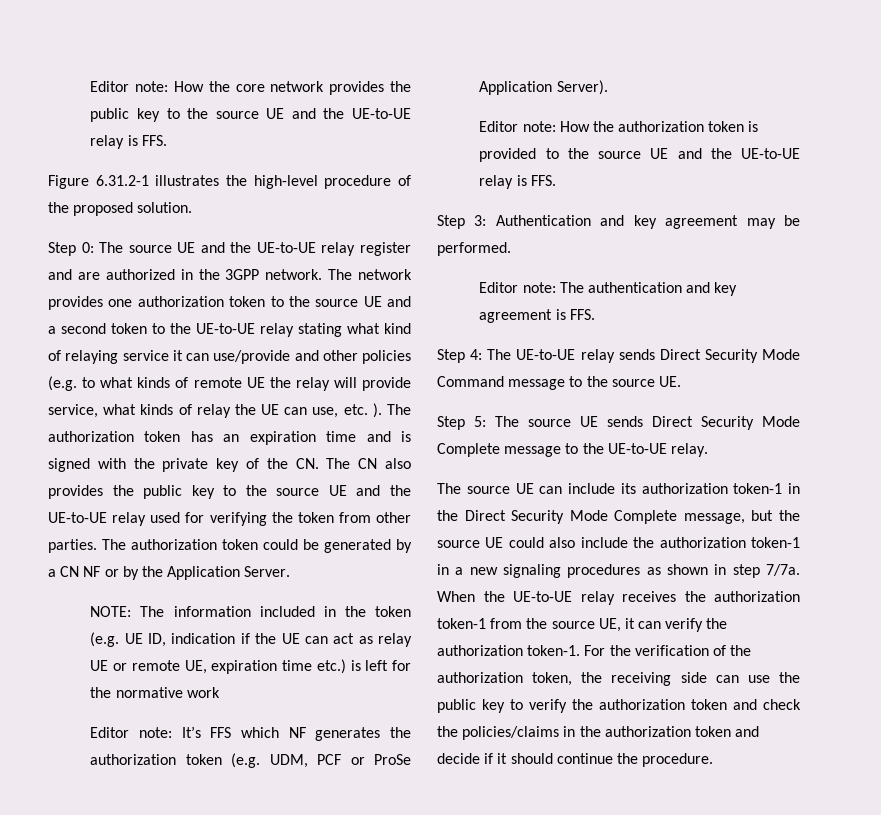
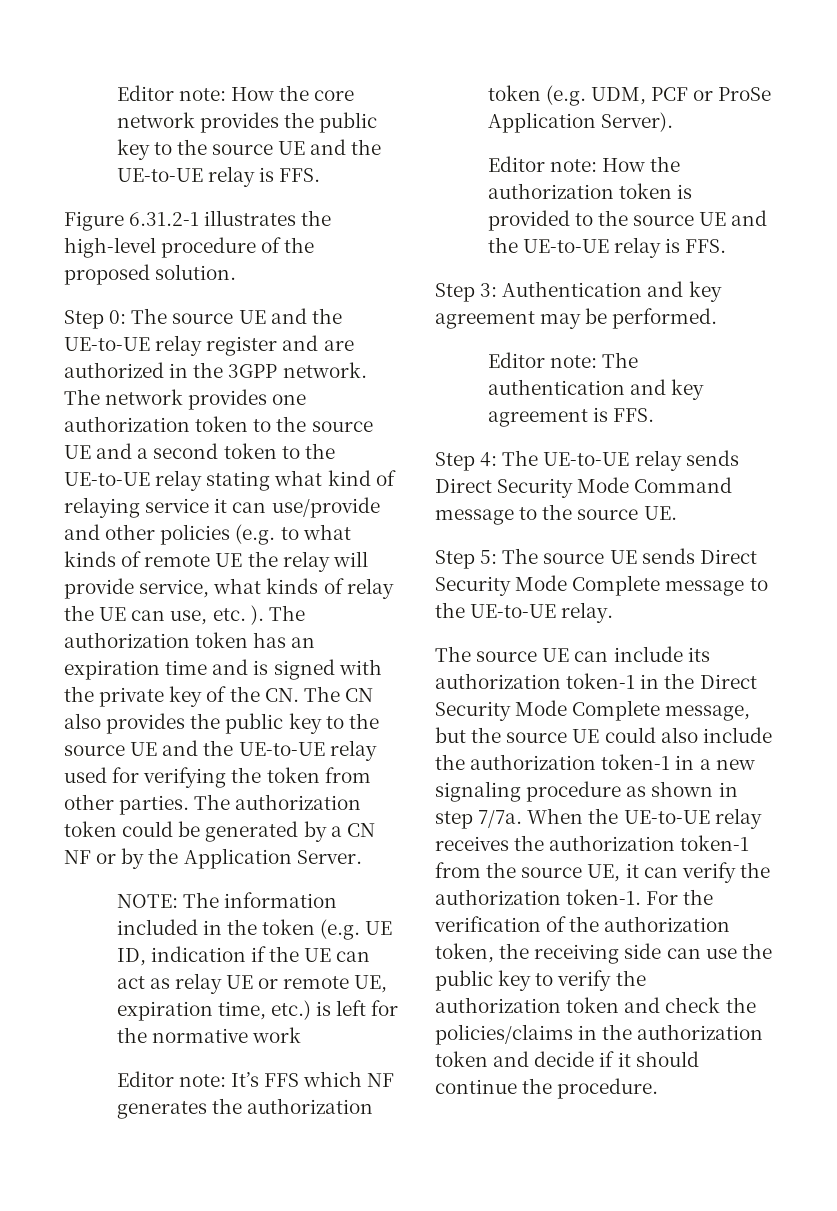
[282,660,313,671] time -> [217,1001,266,1020] time,
[567,564,641,578] procedures -> [526,781,622,802] procedure

